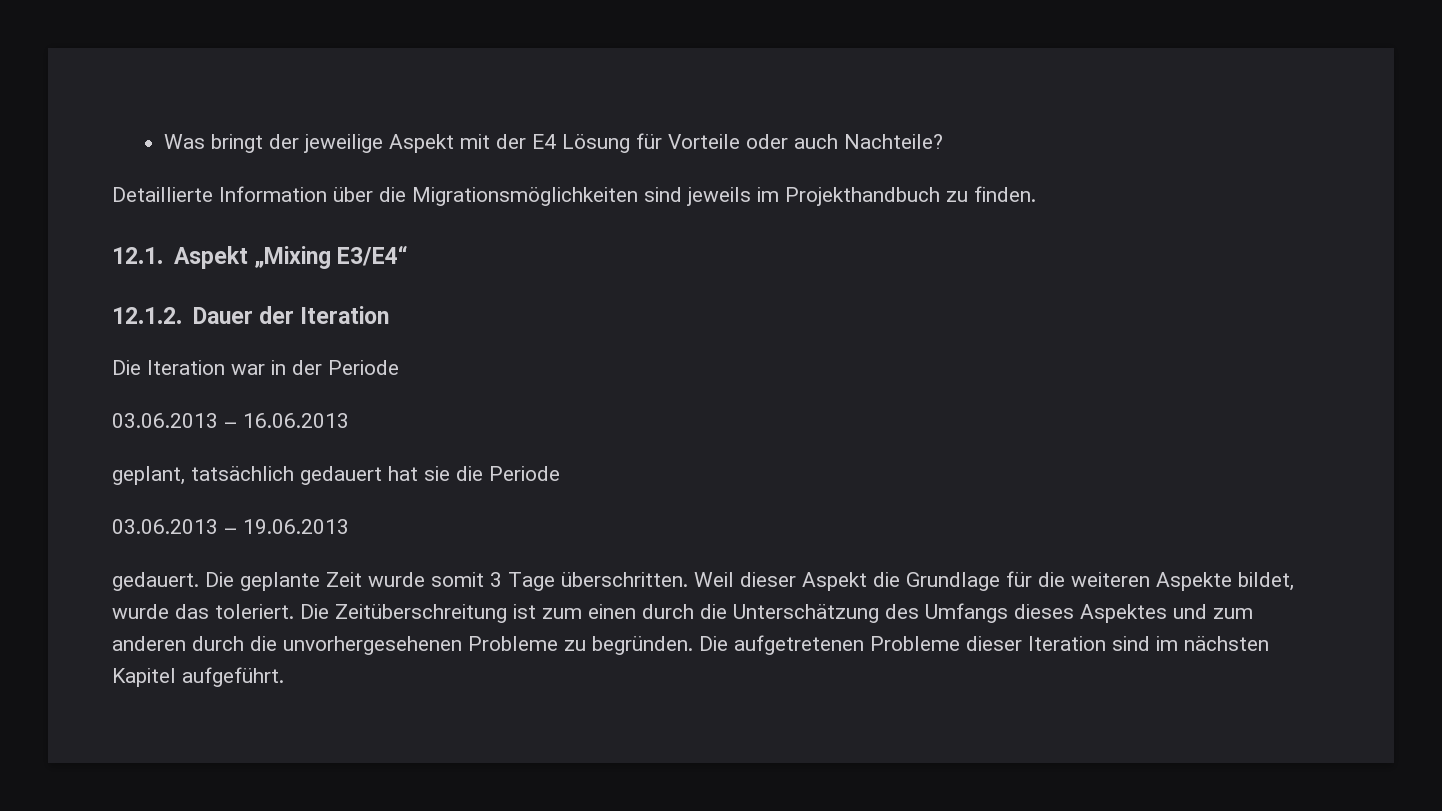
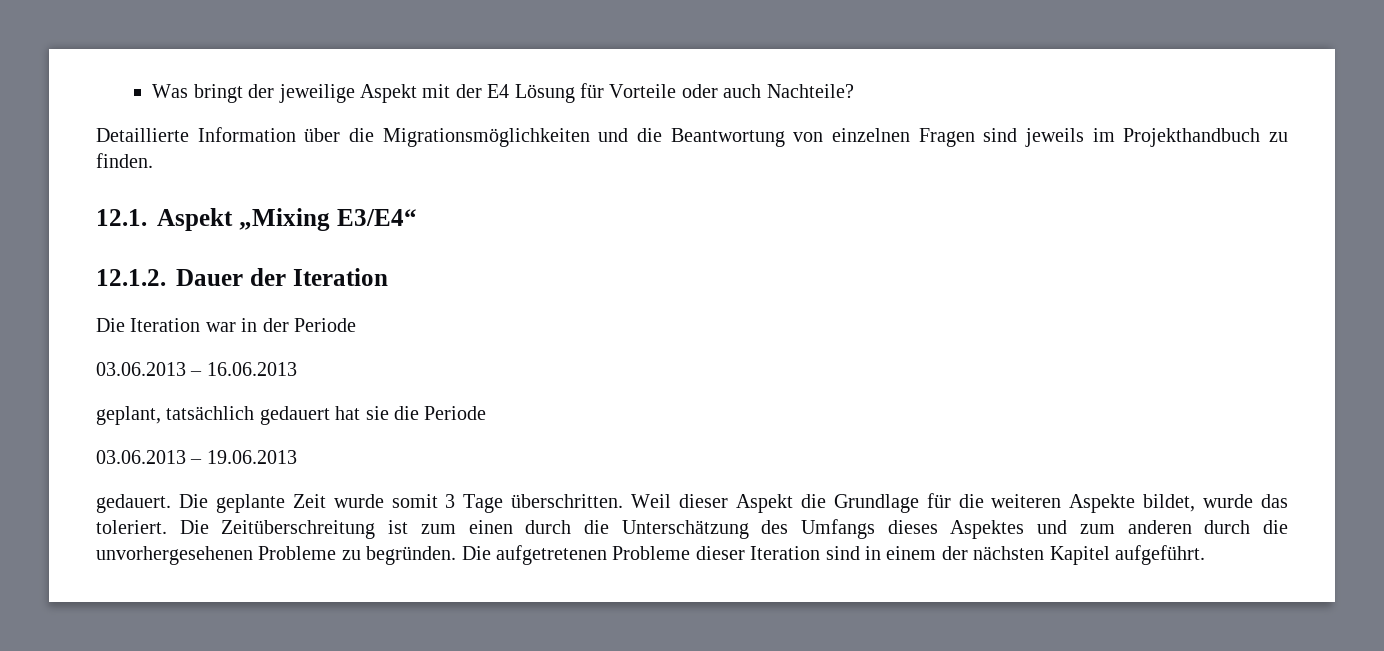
(638, 196) none -> [598,128,975,147] und die Beantwortung von einzelnen Fragen
[1156,636,1178,651] im -> [864,546,968,560] in einem der

